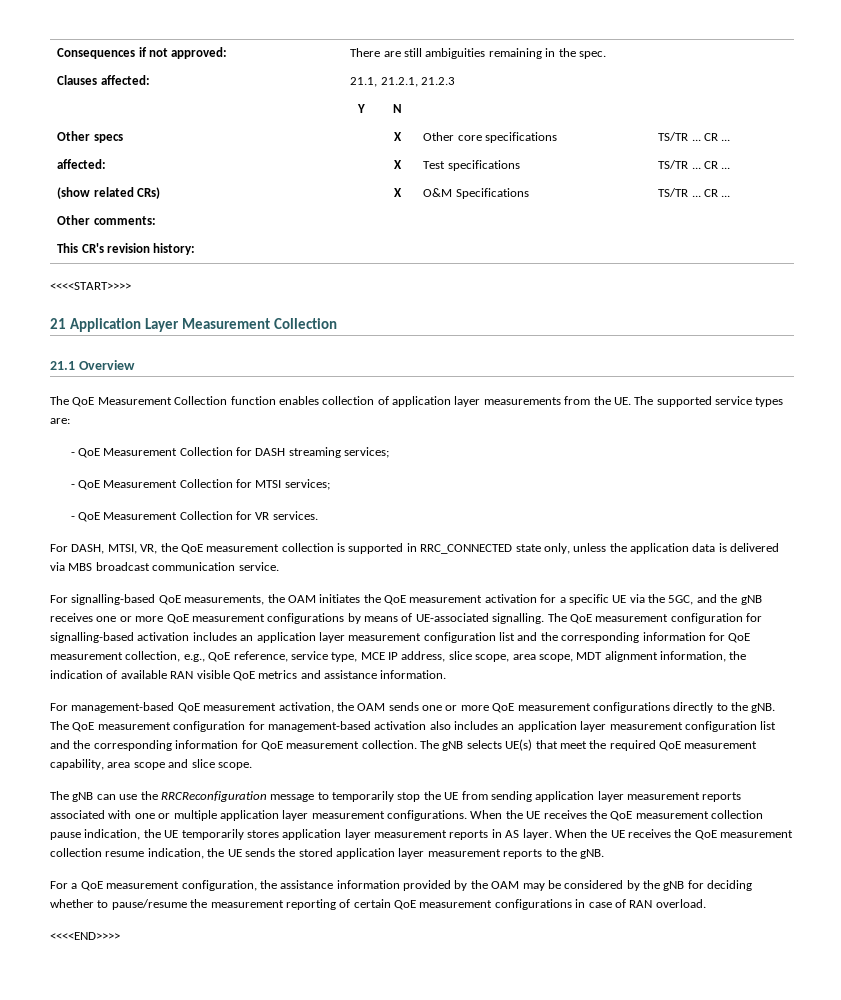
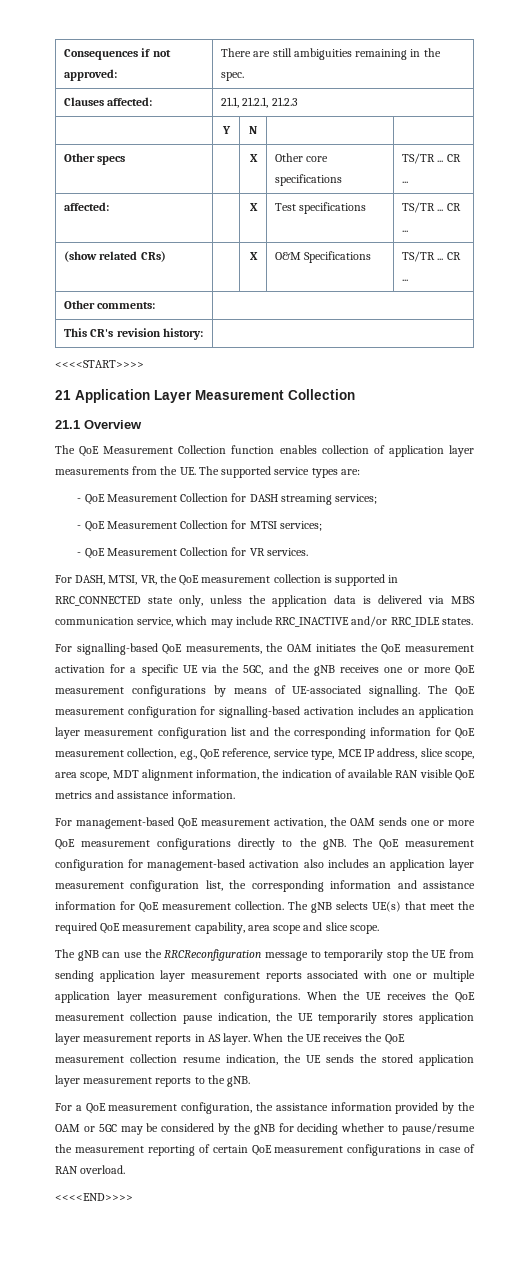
[95,562,279,571] broadcast communication service. -> [55,616,473,628] communication service, which may include RRC_INACTIVE and/or RRC_IDLE states.
[760,721,777,730] [50,740,239,751] list and the corresponding information -> [205,880,475,892] [55,901,116,910] list, the corresponding information and assistance information
(520, 885) none -> [83,1124,117,1132] or 5GC

